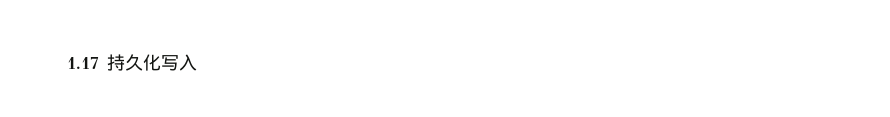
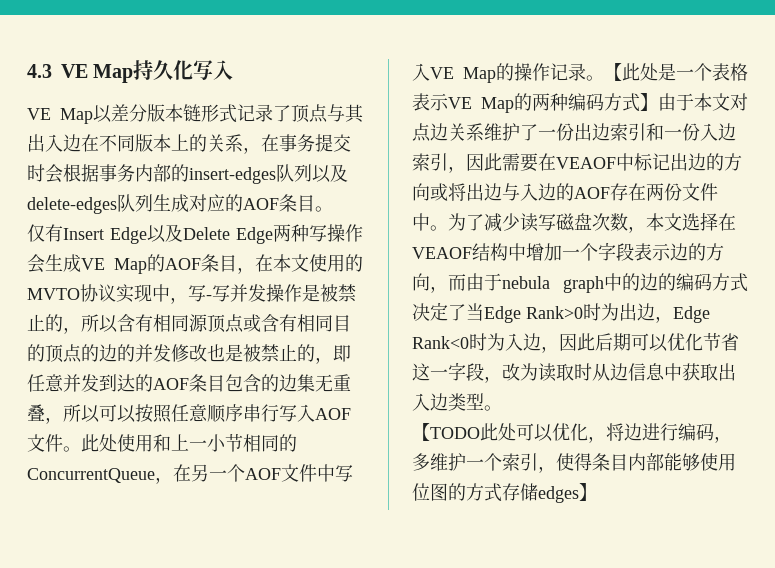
[67,57,99,69] 1.17 -> [27,64,134,83] 4.3 VE Map
(197, 62) none -> [27,104,364,124] [27,134,351,154] [27,164,348,184] [27,194,333,214] [27,224,363,244] [27,254,363,274] [27,284,356,304] [27,314,351,334] [27,344,351,364] [27,374,351,392] [27,404,351,424] [27,434,297,452] [27,464,353,484] [412,63,748,83] [412,93,748,113] [412,123,736,142] [412,153,742,173] [412,183,718,201] [412,212,736,233] [412,242,724,261] [412,273,748,293] [412,302,710,323] [412,333,739,353] [412,362,736,383] [412,393,502,411] [412,423,732,443] [412,453,736,473] [412,483,597,503] // VE Map以差分版本链形式记录了顶点与其出入边在不同版本上的关系，在事务提交时会根据事务内部的insert-edges队列以及delete-edges队列生成对应的AOF条目。 // 仅有Insert Edge以及Delete Edge两种写操作会生成VE Map的AOF条目，在本文使用的MVTO协议实现中，写-写并发操作是被禁止的，所以含有相同源顶点或含有相同目的顶点的边的并发修改也是被禁止的，即任意并发到达的AOF条目包含的边集无重叠，所以可以按照任意顺序串行写入AOF文件。此处使用和上一小节相同的ConcurrentQueue，在另一个AOF文件中写入VE Map的操作记录。【此处是一个表格表示VE Map的两种编码方式】由于本文对点边关系维护了一份出边索引和一份入边索引，因此需要在VEAOF中标记出边的方向或将出边与入边的AOF存在两份文件中。为了减少读写磁盘次数，本文选择在VEAOF结构中增加一个字段表示边的方向，而由于nebula graph中的边的编码方式决定了当Edge Rank>0时为出边，Edge Rank<0时为入边，因此后期可以优化节省这一字段，改为读取时从边信息中获取出入边类型。 // 【TODO此处可以优化，将边进行编码，多维护一个索引，使得条目内部能够使用位图的方式存储edges】

